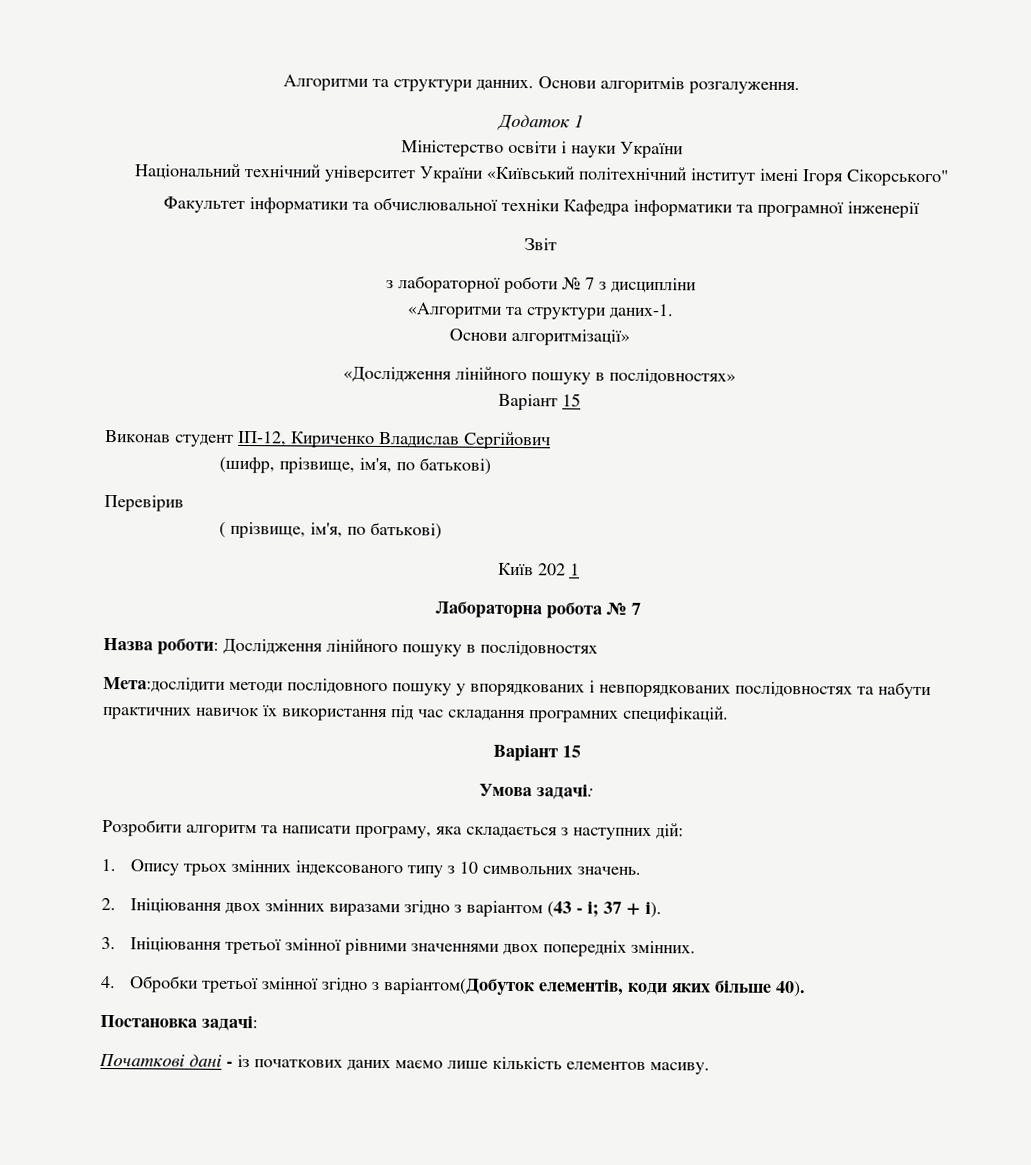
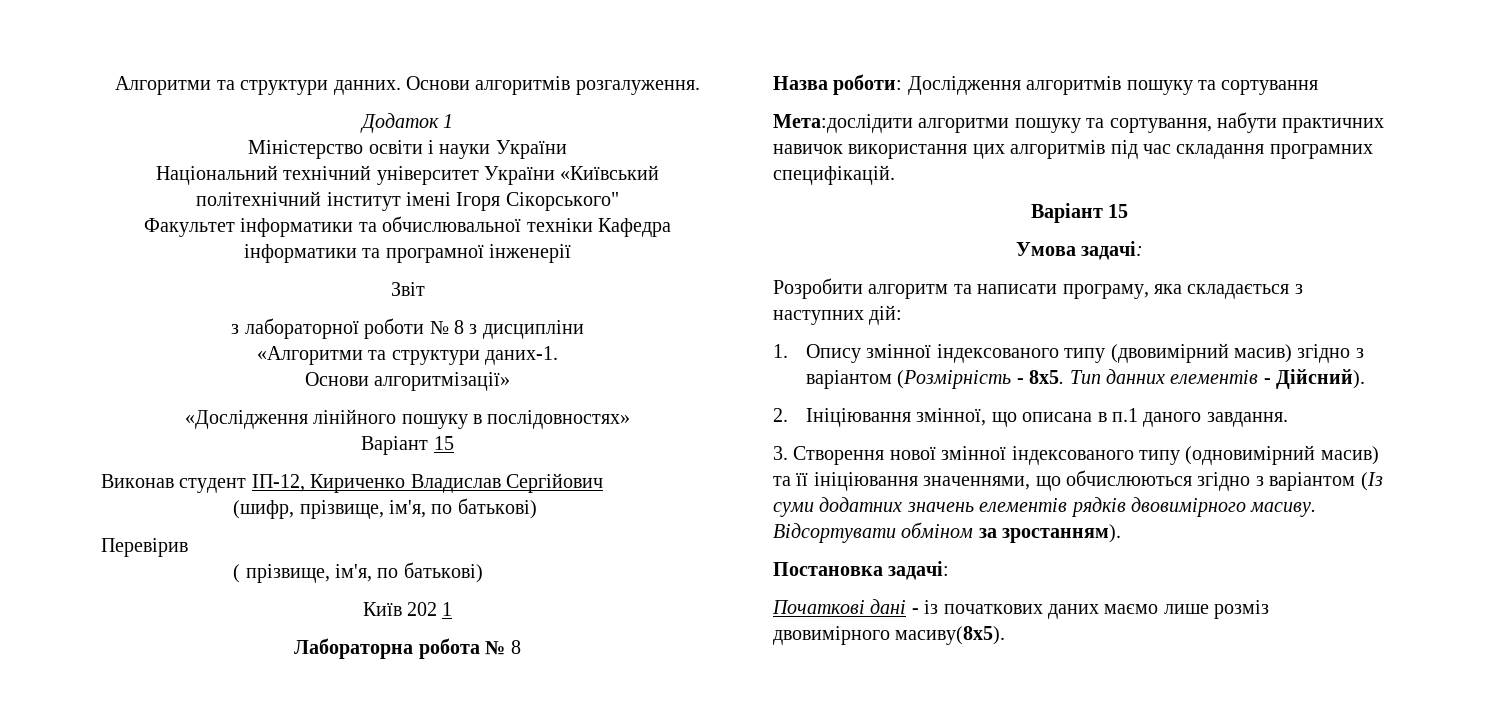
[584,277,595,290] 7 -> [453,320,464,334] 8
[630,602,641,615] 7 -> [510,640,521,654] 8
[326,638,598,657] [103,676,932,700] [102,705,388,722] лінійного пошуку в послідовностях // Мета:дослідити методи послідовного пошуку у впорядкованих і невпорядкованих послідовностях та набути практичних навичок їх використання -> [1026,76,1319,95] [773,112,1385,133] [773,140,1106,159] алгоритмів пошуку та сортування // Мета:дослідити алгоритми пошуку та сортування, набути практичних навичок використання цих алгоритмів
[182,859,641,878] [101,897,662,919] [101,936,696,957] [101,975,806,998] трьох змінних індексованого типу з 10 символьних значень. // 2. Ініціювання двох змінних виразами згідно з варіантом (43 - і; 37 + і). // 3. Ініціювання третьої змінної рівними значеннями двох попередніх змінних. // 4. Обробки третьої змінної згідно з варіантом(Добуток елементів, коди яких більше 40). -> [866,343,1364,363] [806,369,1366,389] [773,408,1288,427] [773,445,1379,465] [773,470,1383,491] [773,497,1317,517] [773,522,1122,543] змінної індексованого типу (двовимірний масив) згідно з варіантом (Розмірність - 8х5. Тип данних елементів - Дійсний). // 2. Ініціювання змінної, що описана в п.1 даного завдання. // 3. Створення нової змінної індексованого типу (одновимірний масив) та її ініціювання значеннями, що обчислюються згідно з варіантом (Із суми додатних значень елементів рядків двовимірного масиву. Відсортувати обміном за зростанням).
[492,1056,710,1075] кількість елементов масиву. -> [1214,600,1270,619] [773,626,1006,645] розміз двовимірного масиву(8х5).

